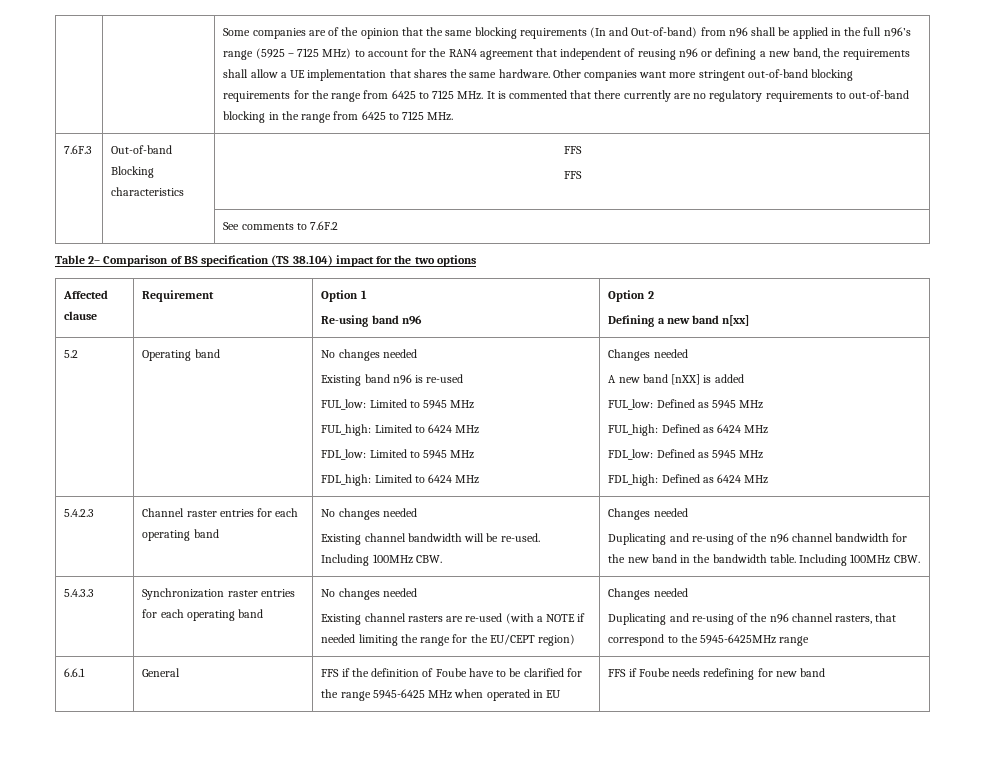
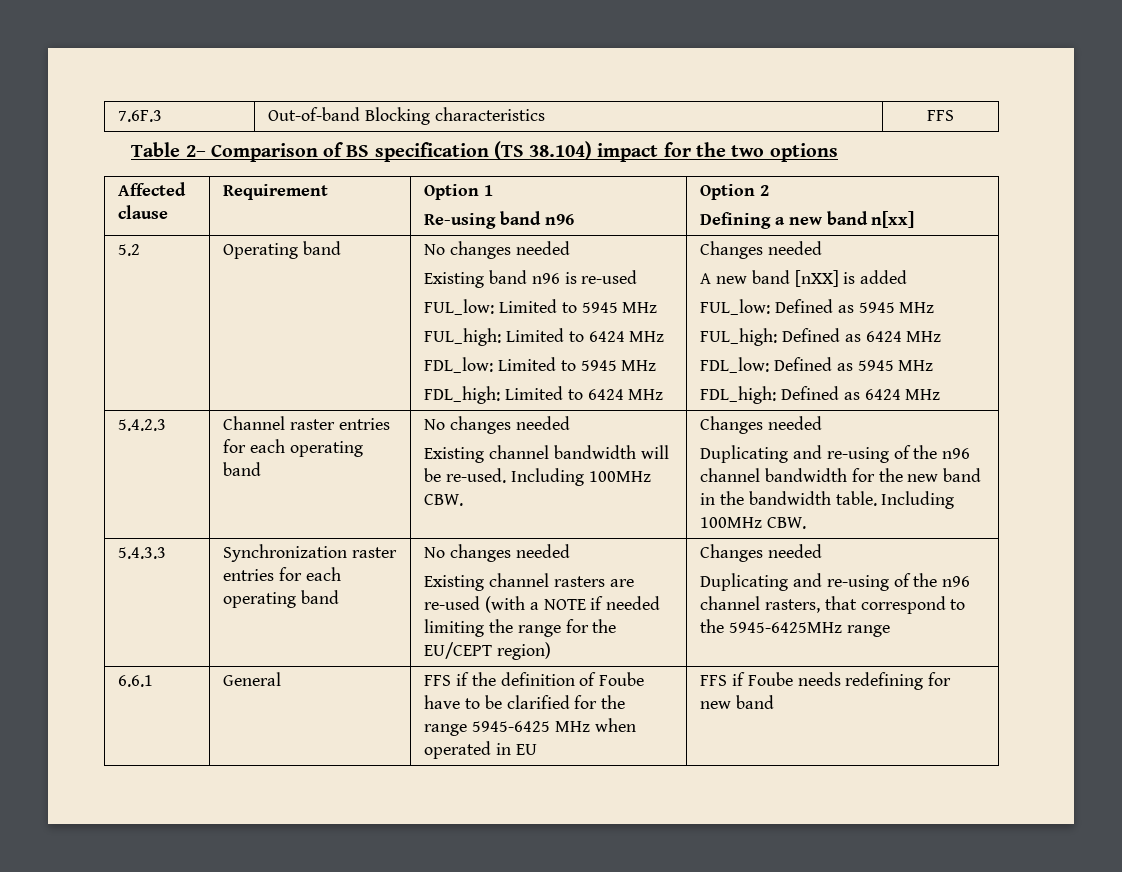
[223,27,911,39] [223,48,910,60] [223,69,854,81] [223,90,910,102] [223,111,454,123] | | Some companies are of the opinion that the same blocking requirements (In and Out-of-band) from n96 shall be applied in the full n96’s range (5925 – 7125 MHz) to account for the RAN4 agreement that independent of reusing n96 or defining a new band, the requirements shall allow a UE implementation that shares the same hardware. Other companies want more stringent out-of-band blocking requirements for the range from 6425 to 7125 MHz. It is commented that there currently are no regulatory requirements to out-of-band blocking in the range from 6425 to 7125 MHz. // -> (118, 116) none
[563,171,582,179] [223,221,339,230] // FFS // | | See comments to 7.6F.2 -> (954, 115) none

